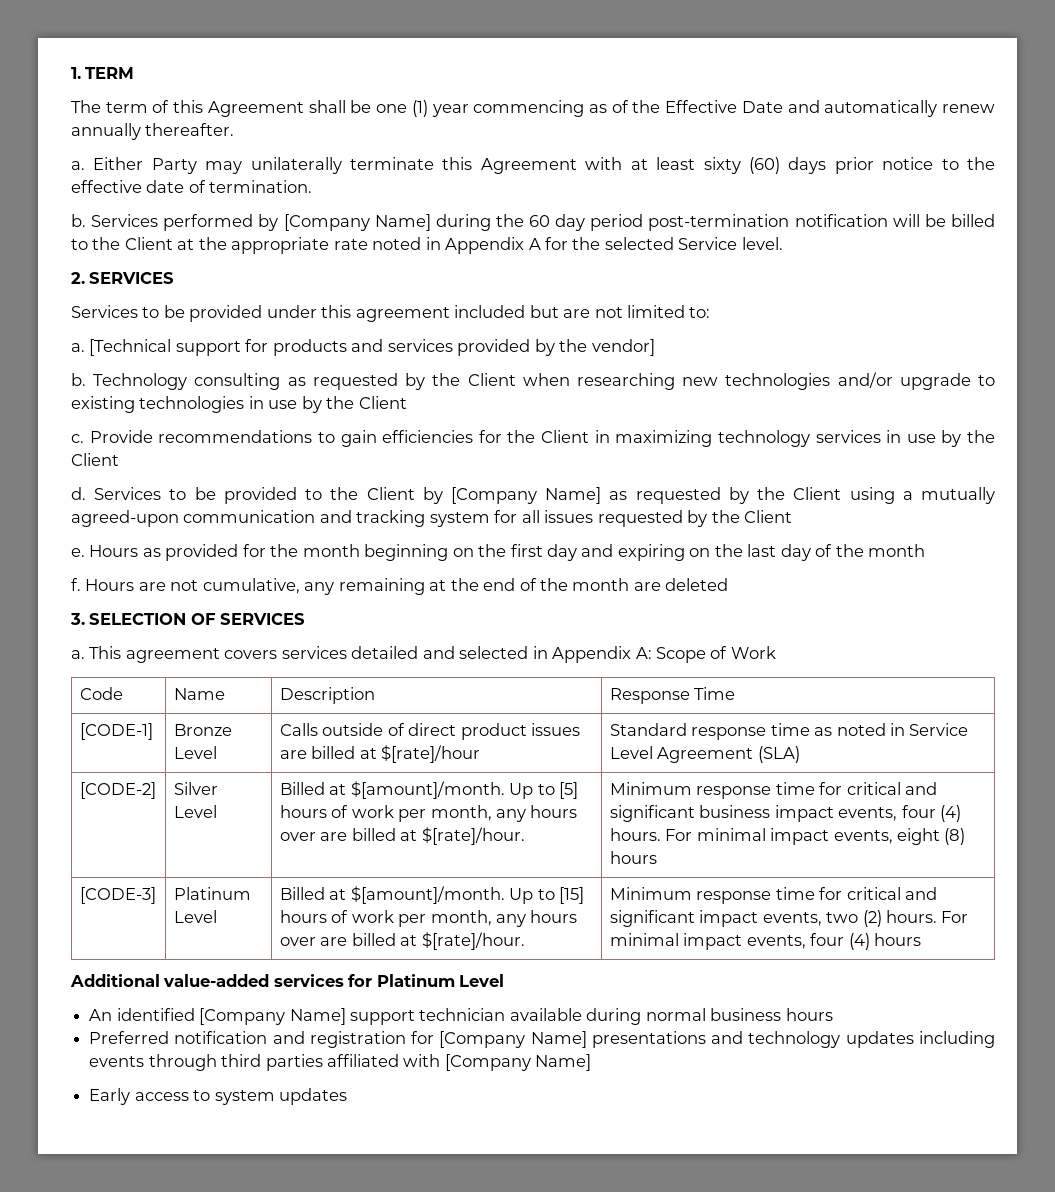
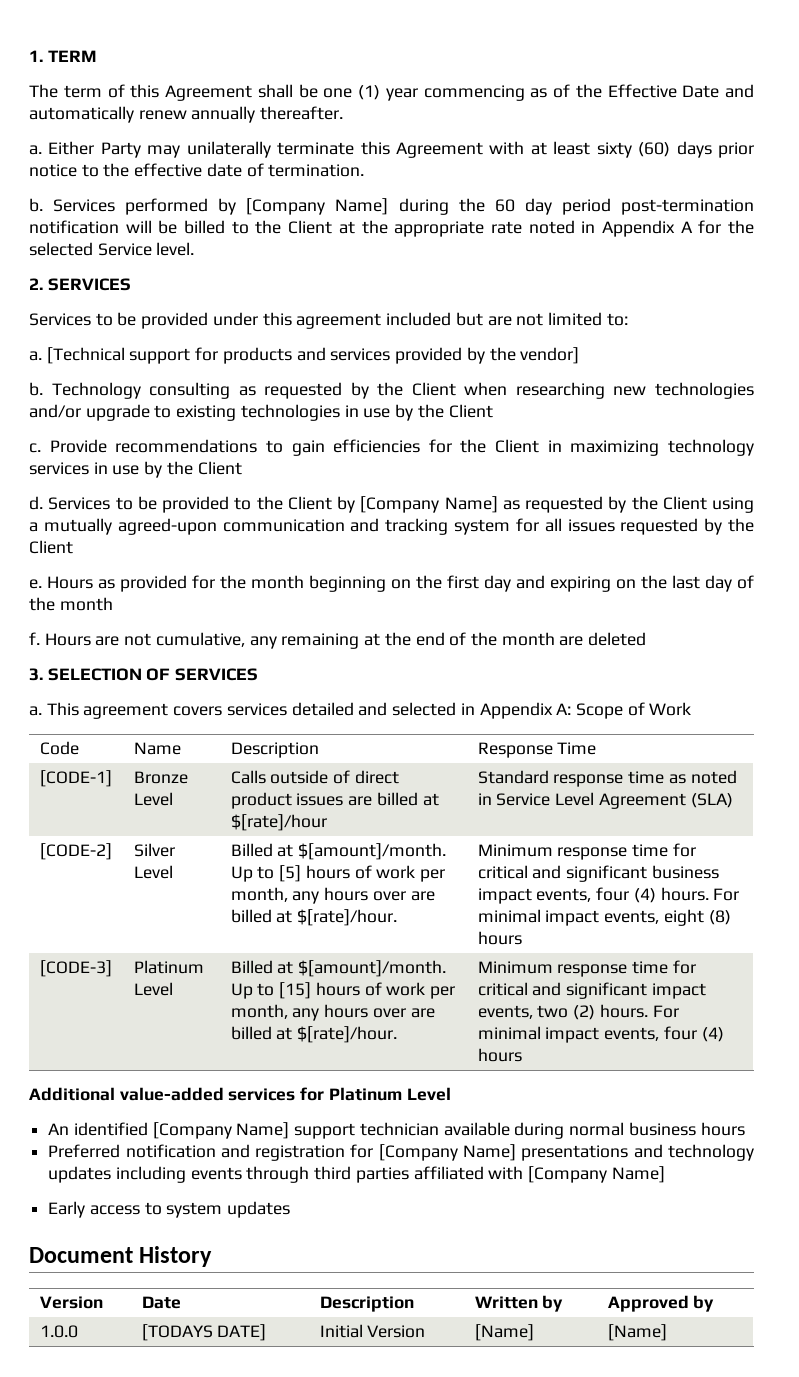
(347, 1096) none -> [29,1246,213,1267] [39,1296,103,1309] [141,1296,181,1309] [319,1296,414,1312] [474,1295,564,1312] [607,1295,715,1312] [39,1325,78,1338] [141,1324,267,1341] [319,1324,426,1338] [474,1324,534,1341] [607,1324,667,1341] // Document History // Version | Date | Description | Written by | Approved by // 1.0.0 | [TODAYS DATE] | Initial Version | [Name] | [Name]

